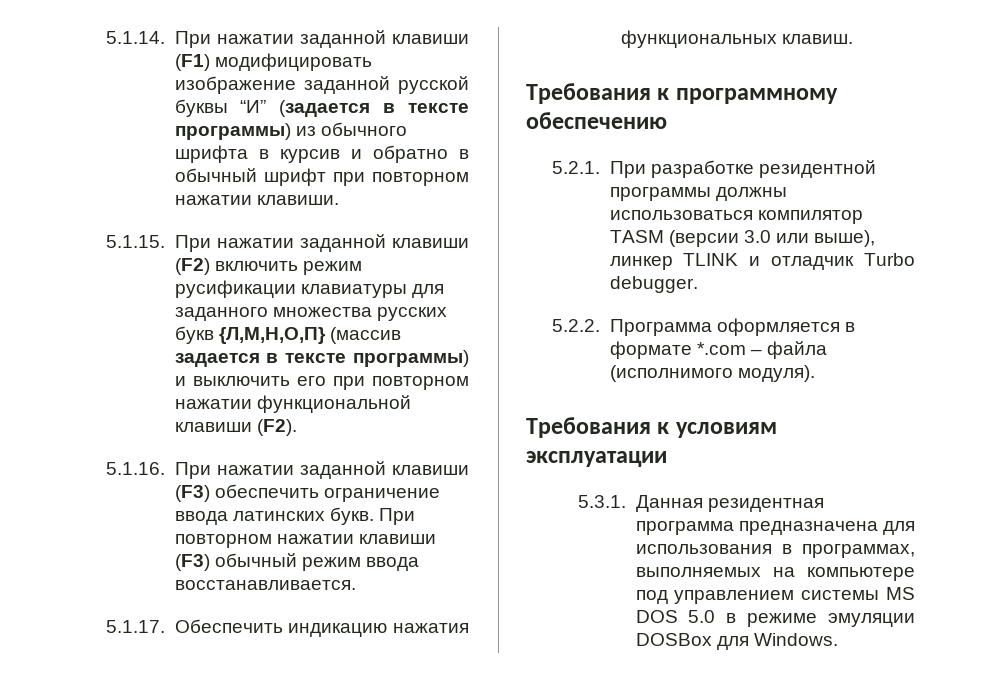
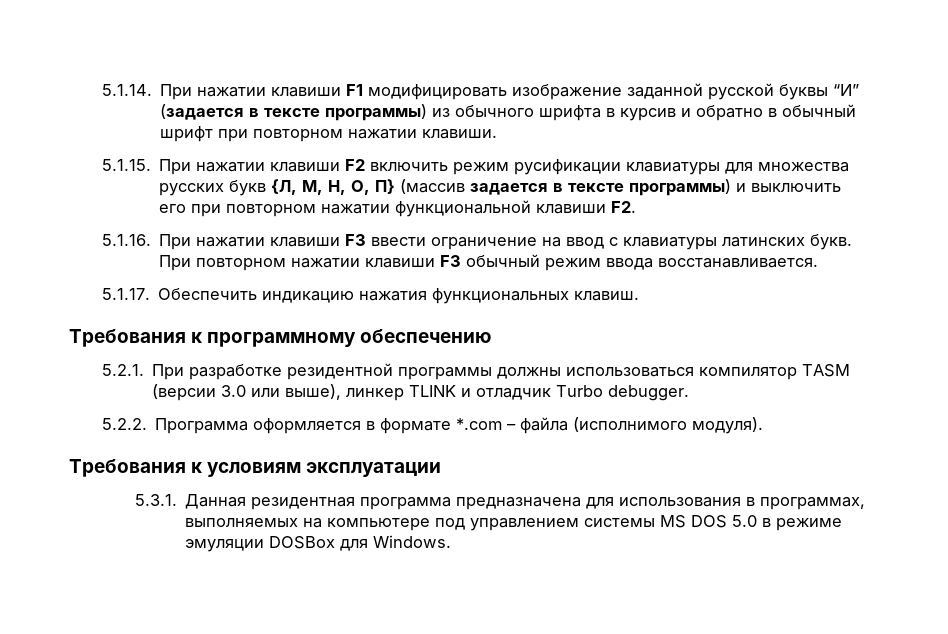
[299,30,469,48] [174,54,210,71] заданной клавиши (F1) -> [271,84,364,97] клавиши F1
[299,234,469,252] [174,258,210,275] заданной клавиши (F2) -> [270,159,366,172] клавиши F2
[174,307,268,321] заданного -> (754, 168) none
[218,327,326,344] {Л,М,Н,О,П} -> [271,179,396,195] {Л, М, Н, О, П}
[256,419,297,436] (F2). -> [611,201,637,213] F2.
[299,461,469,479] [174,484,440,502] [174,511,228,525] заданной клавиши (F3) обеспечить ограничение ввода -> [270,234,718,250] клавиши F3 ввести ограничение на ввод с клавиатуры
[174,554,210,571] (F3) -> [440,255,462,267] F3

